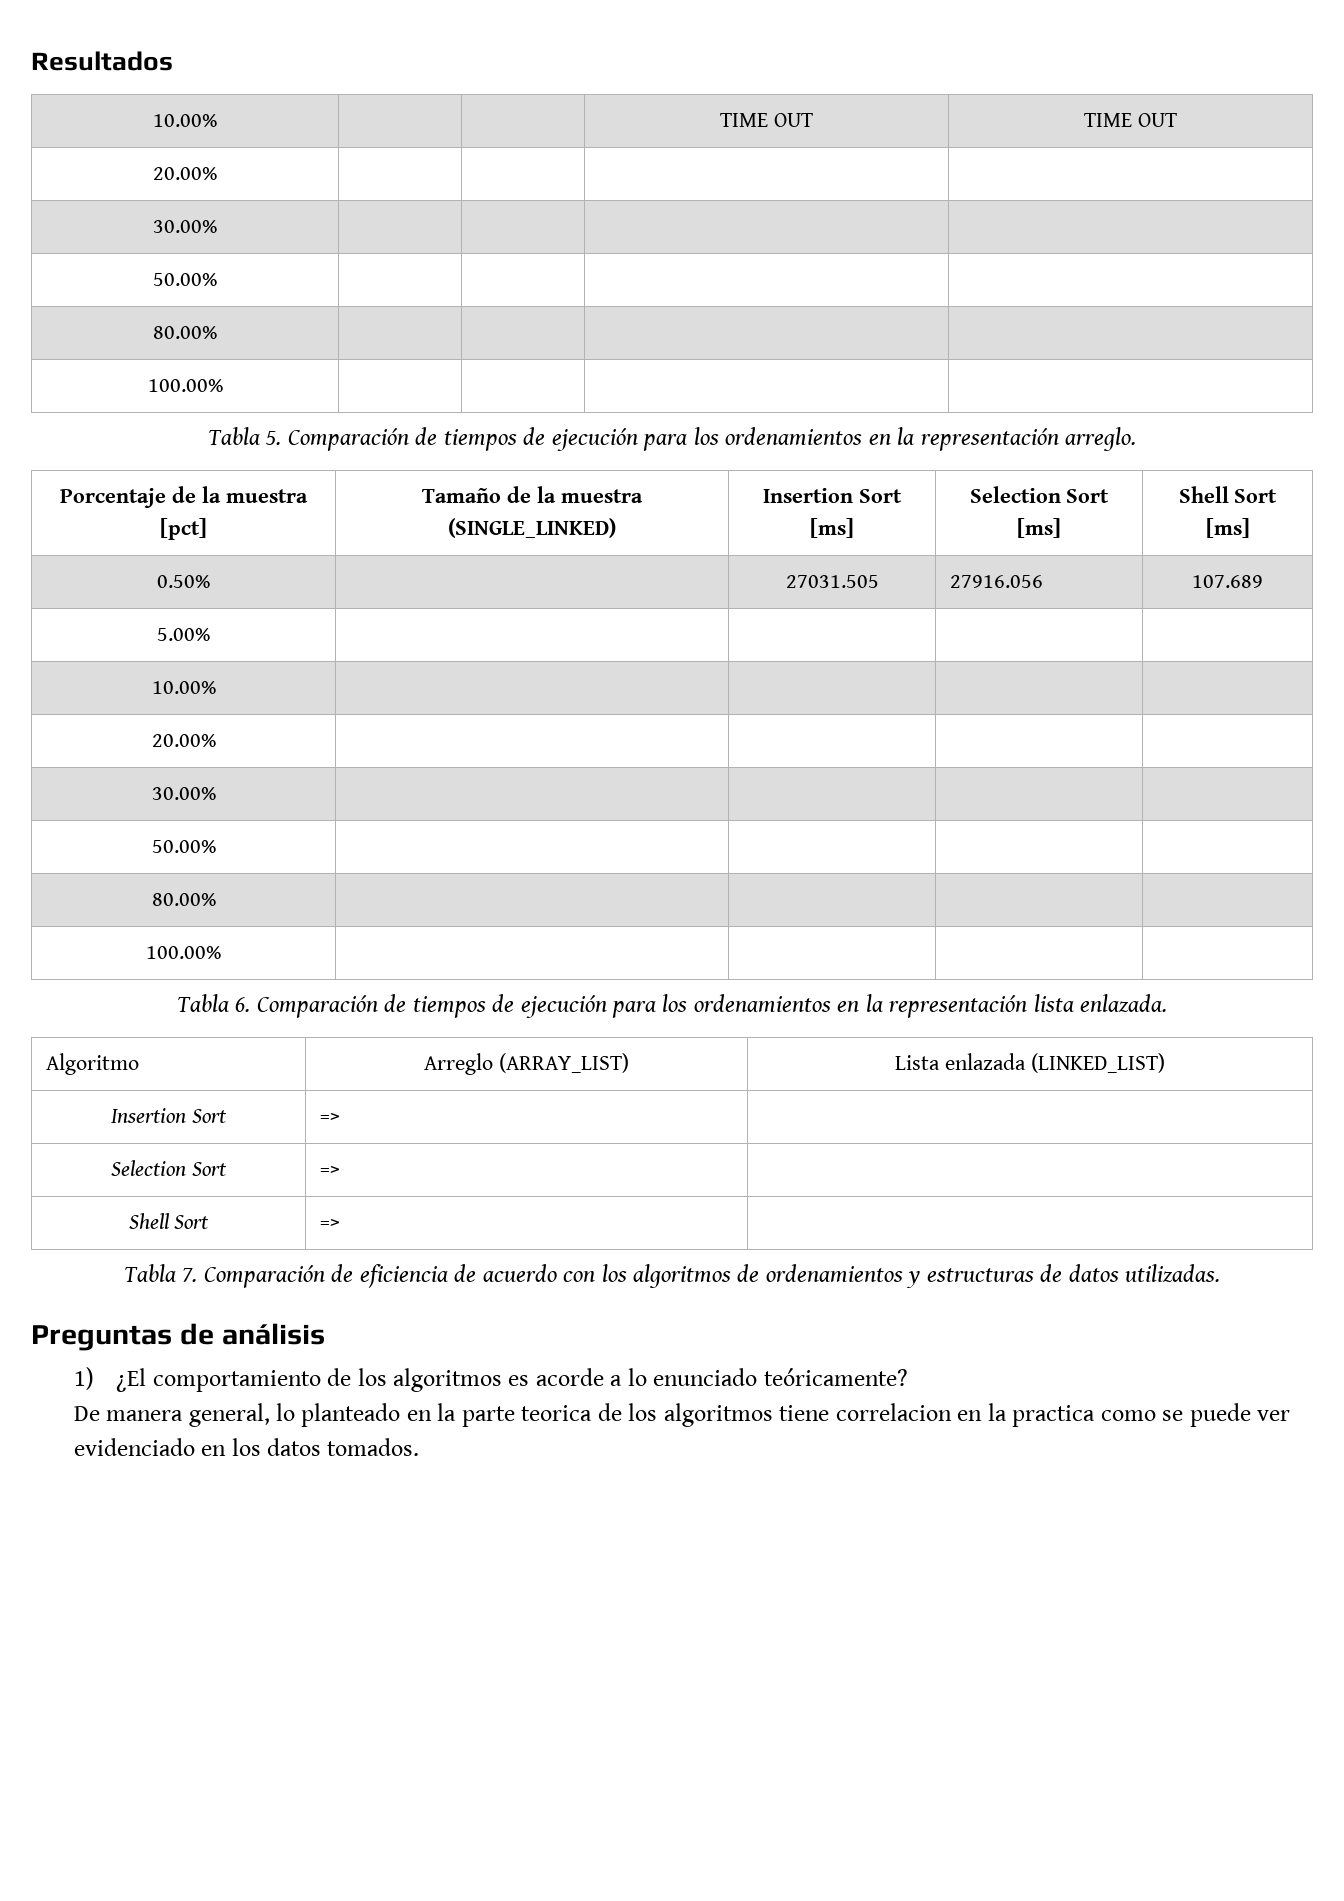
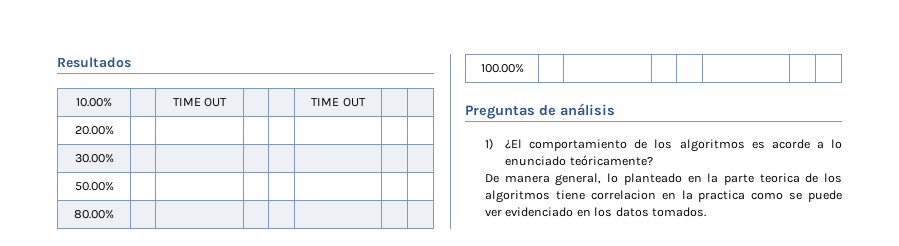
[720,113,813,127] [1084,113,1177,127] [153,167,217,180] [153,220,217,233] [153,273,217,286] [153,326,217,339] [147,379,223,392] [207,427,1137,451] [60,486,308,508] [160,518,207,540] [422,486,643,503] [448,518,616,538] [763,488,902,503] [810,518,854,538] [969,486,1110,503] [1017,518,1061,538] [1178,486,1278,503] [1205,518,1250,538] [157,575,210,588] [785,575,879,588] [950,575,1044,588] [1192,575,1263,588] [157,628,210,641] [151,681,216,694] [151,734,216,747] [151,787,216,800] [151,840,216,853] [151,893,216,906] [146,946,221,959] [176,994,1168,1018] [46,1053,140,1075] [424,1053,629,1075] [895,1053,1165,1073] [111,1108,227,1123] [320,1113,341,1123] [111,1160,227,1176] [320,1166,341,1176] [128,1213,210,1229] [320,1219,341,1229] [123,1264,1221,1288] | | TIME OUT | TIME OUT // 20.00% | | | | // 30.00% | | | | // 50.00% | | | | // 80.00% | | | | // 100.00% | | | | // Tabla 5. Comparación de tiempos de ejecución para los ordenamientos en la representación arreglo. // Porcentaje de la muestra [pct] | Tamaño de la muestra (SINGLE_LINKED) | Insertion Sort [ms] | Selection Sort [ms] | Shell Sort [ms] // 0.50% | | 27031.505 | 27916.056 | 107.689 // 5.00% | | | | // 10.00% | | | | // 20.00% | | | | // 30.00% | | | | // 50.00% | | | | // 80.00% | | | | // 100.00% | | | | // Tabla 6. Comparación de tiempos de ejecución para los ordenamientos en la representación lista enlazada. // Algoritmo | Arreglo (ARRAY_LIST) | Lista enlazada (LINKED_LIST) // Insertion Sort | => | // Selection Sort | => | // Shell Sort | => | // Tabla 7. Comparación de eficiencia de acuerdo con los algoritmos de ordenamientos y estructuras de datos utilizadas. -> [172,98,228,107] [311,98,366,107] [74,126,114,135] [74,154,114,163] [74,182,114,191] [74,210,114,219] [480,64,524,73] | TIME OUT | | | TIME OUT | | // 20.00% | | | | | | | // 30.00% | | | | | | | // 50.00% | | | | | | | // 80.00% | | | | | | | // 100.00% | | | | | | |

